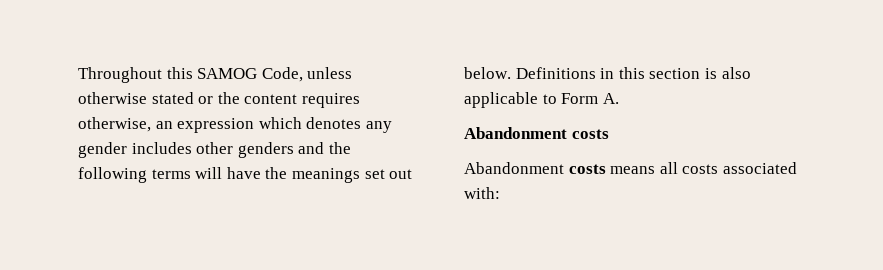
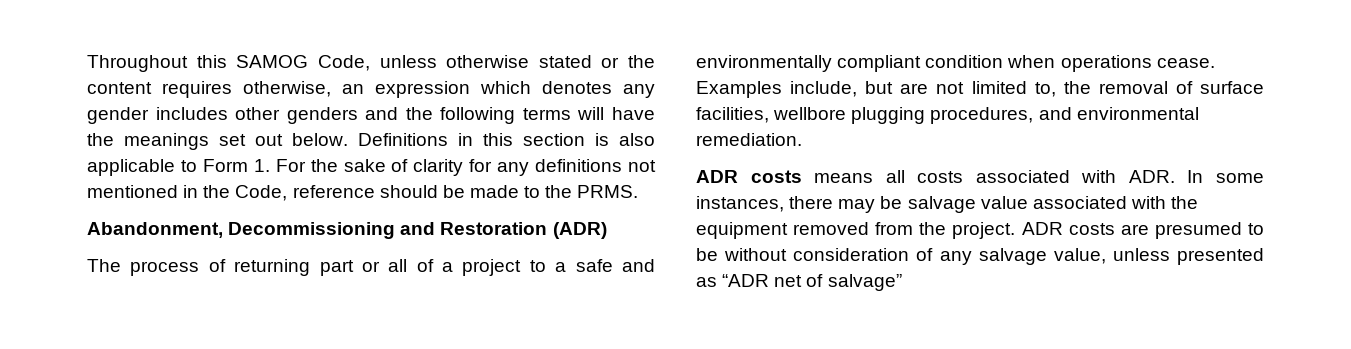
[602,93,619,104] [464,127,609,139] [464,162,564,174] A. // Abandonment costs // Abandonment -> [253,159,656,176] [87,185,639,201] [87,222,607,239] [87,259,655,276] [696,55,1215,72] [696,81,1264,98] [696,107,1199,124] [696,133,802,146] [696,170,738,183] 1. For the sake of clarity for any definitions not mentioned in the Code, reference should be made to the PRMS. // Abandonment, Decommissioning and Restoration (ADR) // The process of returning part or all of a project to a safe and environmentally compliant condition when operations cease. Examples include, but are not limited to, the removal of surface facilities, wellbore plugging procedures, and environmental remediation. // ADR
[464,187,500,199] with: -> [1081,170,1264,183] [696,196,1199,213] [696,222,1264,239] [696,248,1264,265] [696,274,902,291] with ADR. In some instances, there may be salvage value associated with the equipment removed from the project. ADR costs are presumed to be without consideration of any salvage value, unless presented as “ADR net of salvage”

